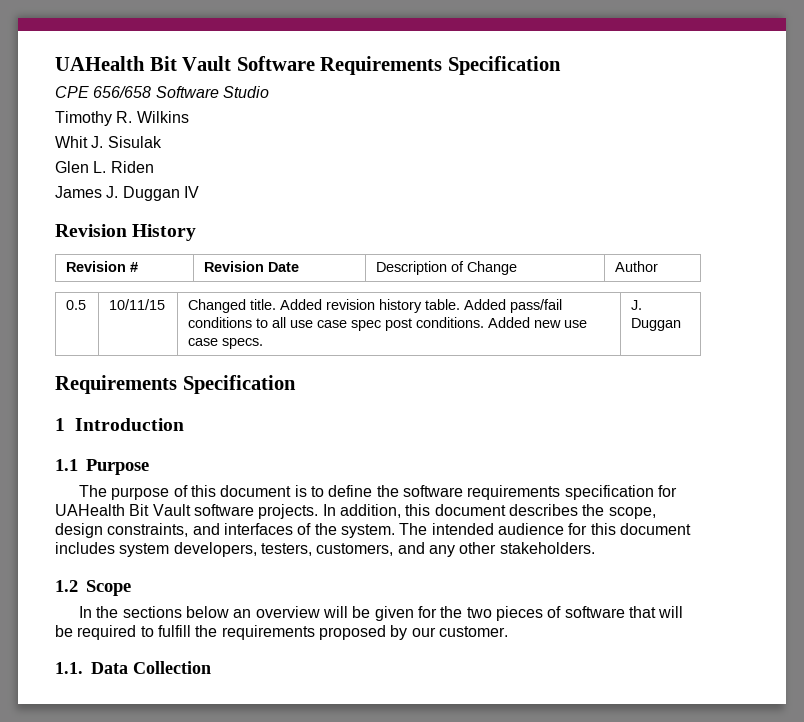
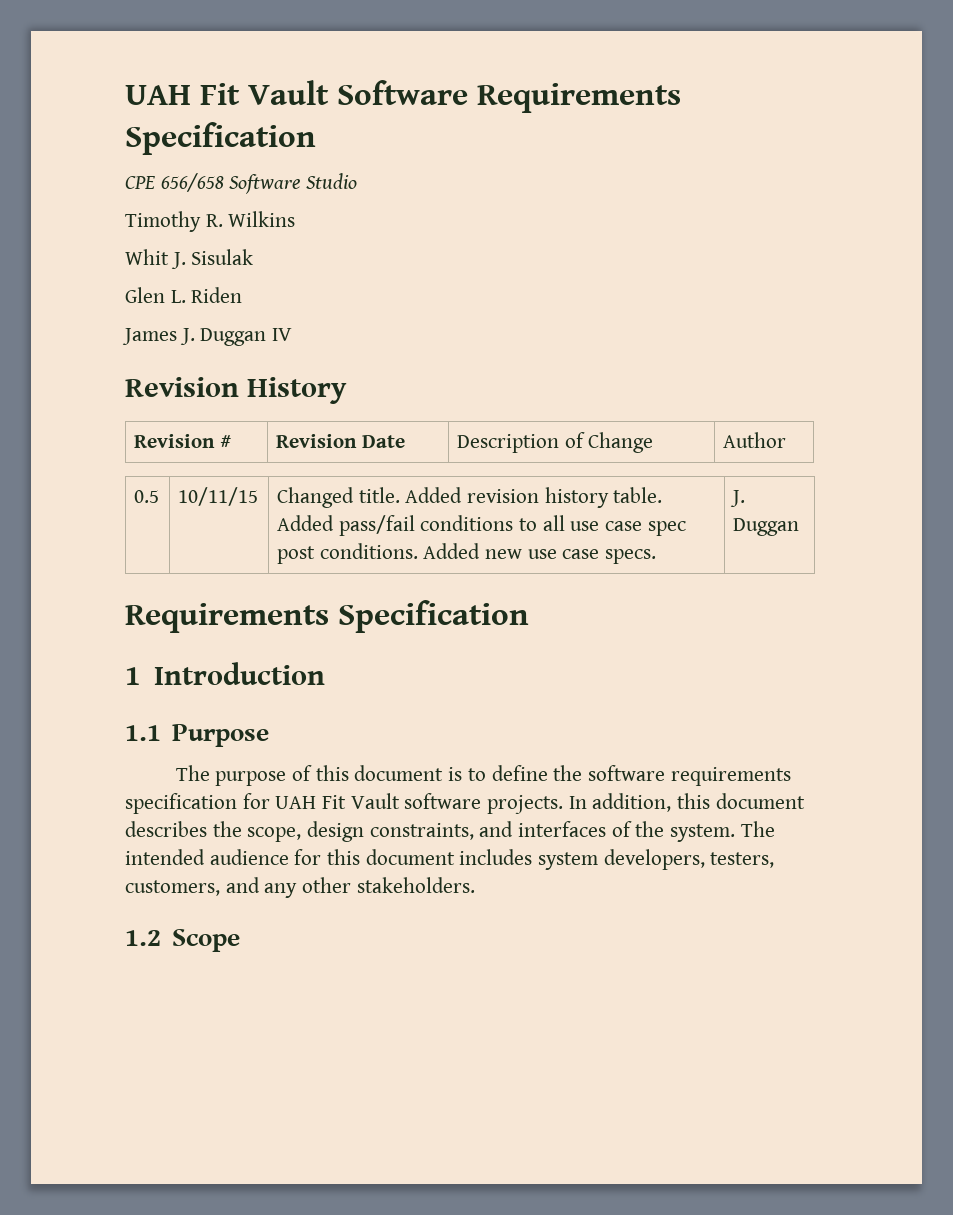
[55,56,177,71] UAHealth Bit -> [125,83,240,105] UAH Fit
[55,504,150,516] UAHealth Bit -> [275,795,347,809] UAH Fit
[79,606,684,621] [55,625,508,640] [55,661,211,674] // In the sections below an overview will be given for the two pieces of software that will be required to fulfill the requirements proposed by our customer. // 1.1. Data Collection -> (240, 940) none

